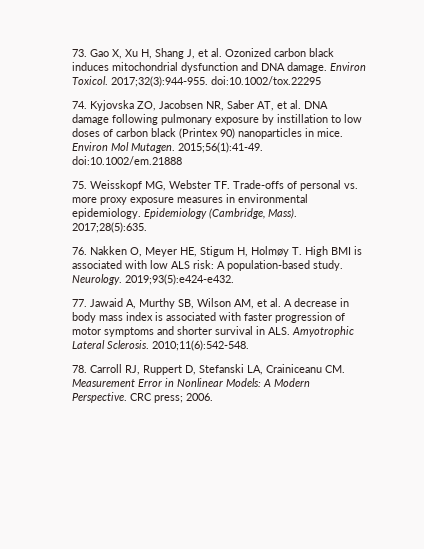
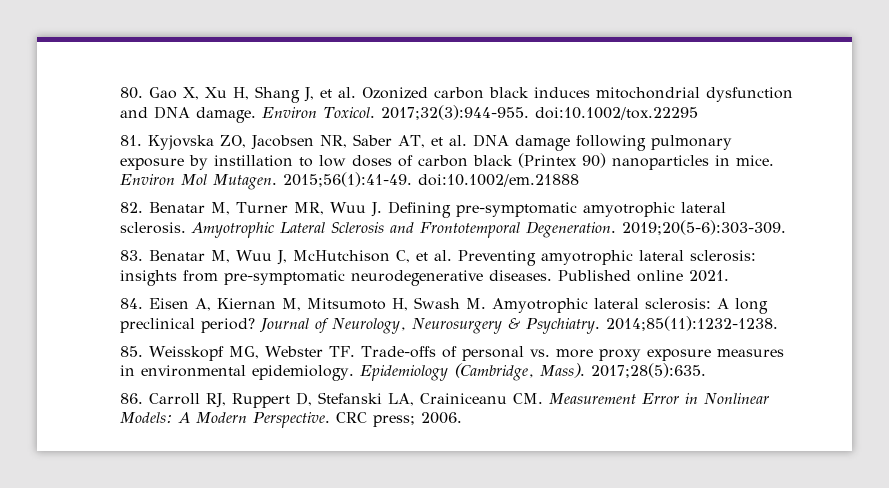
[71,49,87,57] 73. -> [119,87,143,99] 80.
[71,101,87,109] 74. -> [119,135,142,146] 81.
[71,181,87,189] 75. -> [119,201,726,218] [119,220,786,238] [119,250,756,266] [119,270,729,286] [119,297,768,314] [119,316,778,334] [119,346,143,357] 82. Benatar M, Turner MR, Wuu J. Defining pre-symptomatic amyotrophic lateral sclerosis. Amyotrophic Lateral Sclerosis and Frontotemporal Degeneration. 2019;20(5-6):303-309. // 83. Benatar M, Wuu J, McHutchison C, et al. Preventing amyotrophic lateral sclerosis: insights from pre-symptomatic neurodegenerative diseases. Published online 2021. // 84. Eisen A, Kiernan M, Mitsumoto H, Swash M. Amyotrophic lateral sclerosis: A long preclinical period? Journal of Neurology, Neurosurgery & Psychiatry. 2014;85(11):1232-1238. // 85.
[71,246,362,257] [71,260,343,271] [71,274,234,285] [71,298,349,309] [71,312,345,323] [71,326,354,337] [71,340,249,351] [71,365,87,373] 76. Nakken O, Meyer HE, Stigum H, Holmøy T. High BMI is associated with low ALS risk: A population-based study. Neurology. 2019;93(5):e424-e432. // 77. Jawaid A, Murthy SB, Wilson AM, et al. A decrease in body mass index is associated with faster progression of motor symptoms and shorter survival in ALS. Amyotrophic Lateral Sclerosis. 2010;11(6):542-548. // 78. -> [119,393,143,404] 86.

